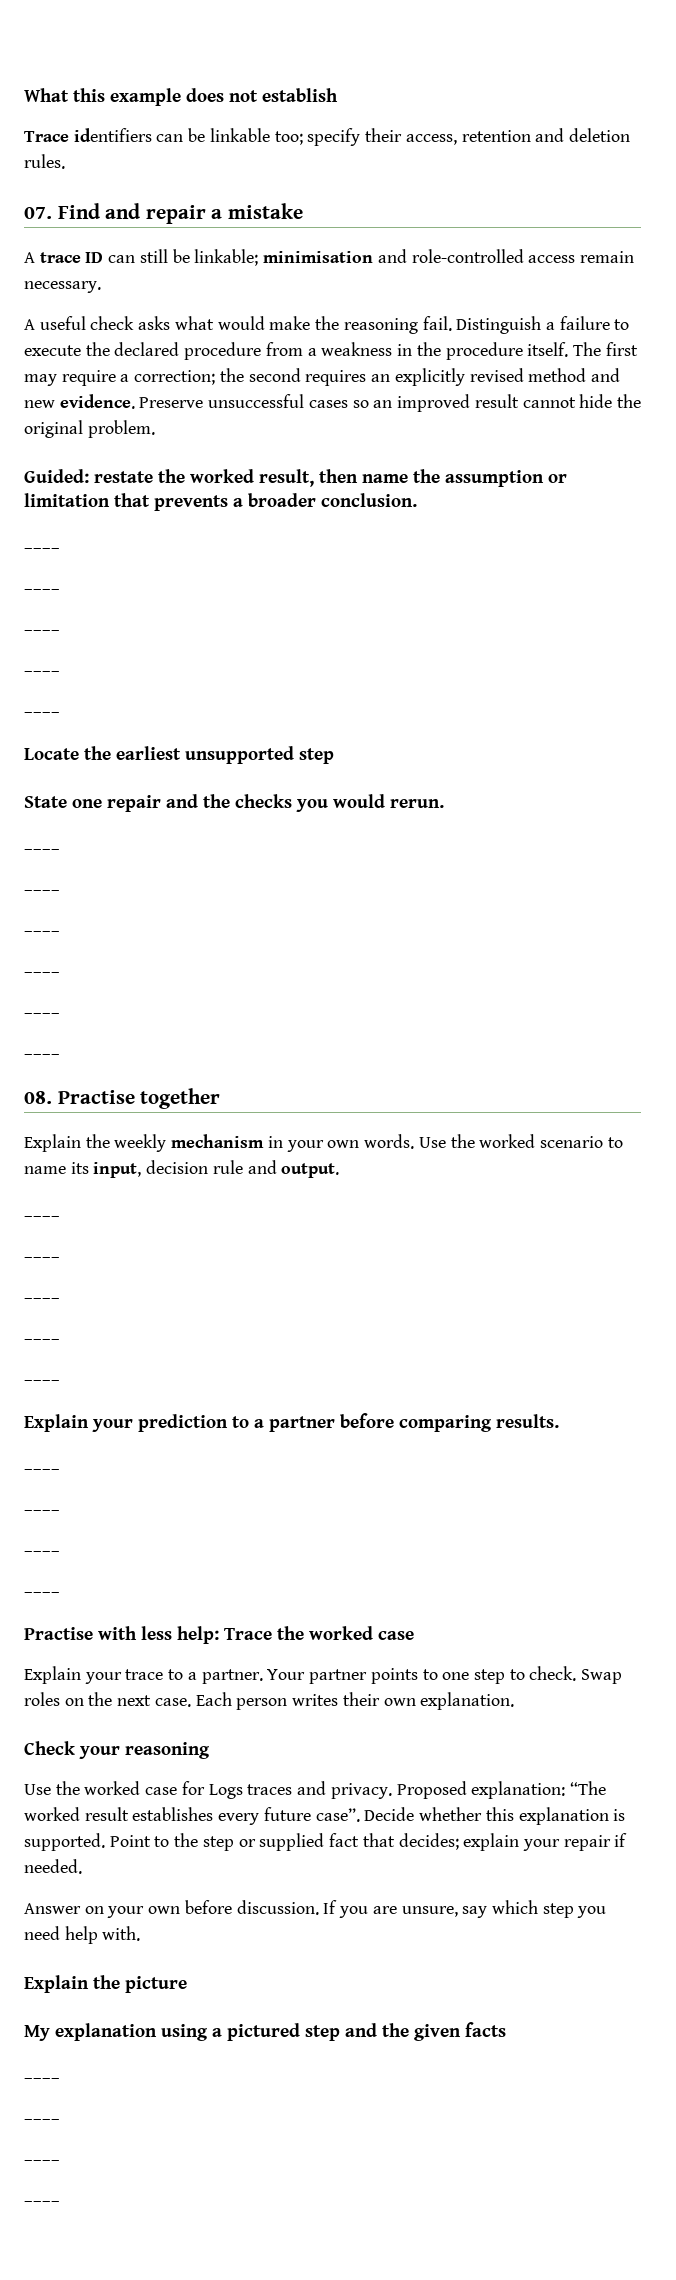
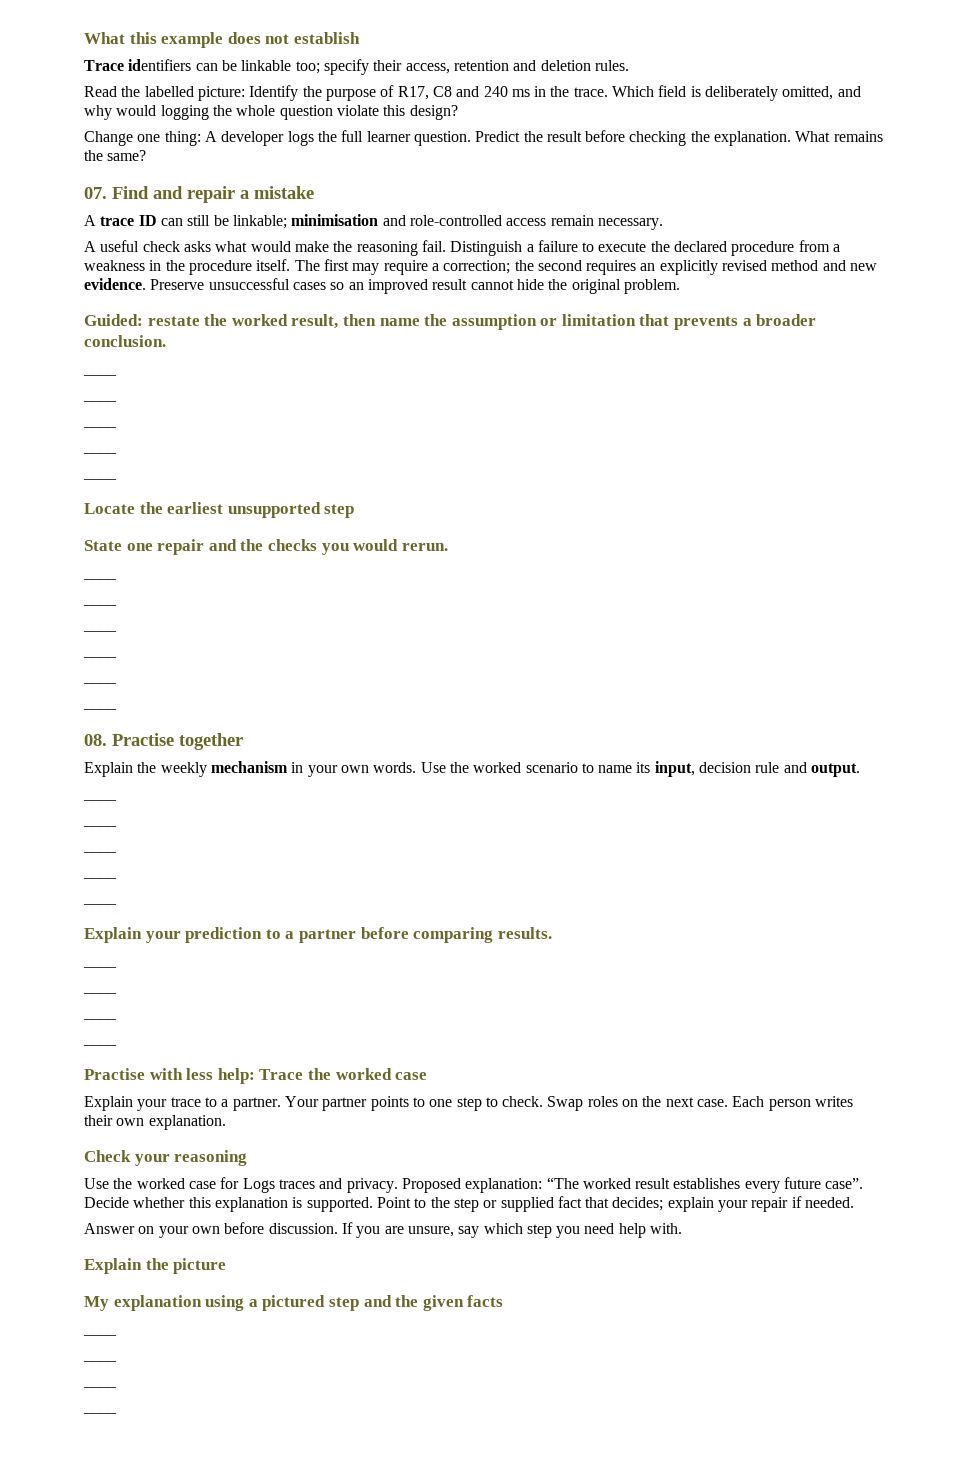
(65, 161) none -> [84,85,861,101] [84,105,458,120] [84,130,883,146] [84,150,147,161] // Read the labelled picture: Identify the purpose of R17, C8 and 240 ms in the trace. Which field is deliberately omitted, and why would logging the whole question violate this design? // Change one thing: A developer logs the full learner question. Predict the result before checking the explanation. What remains the same?

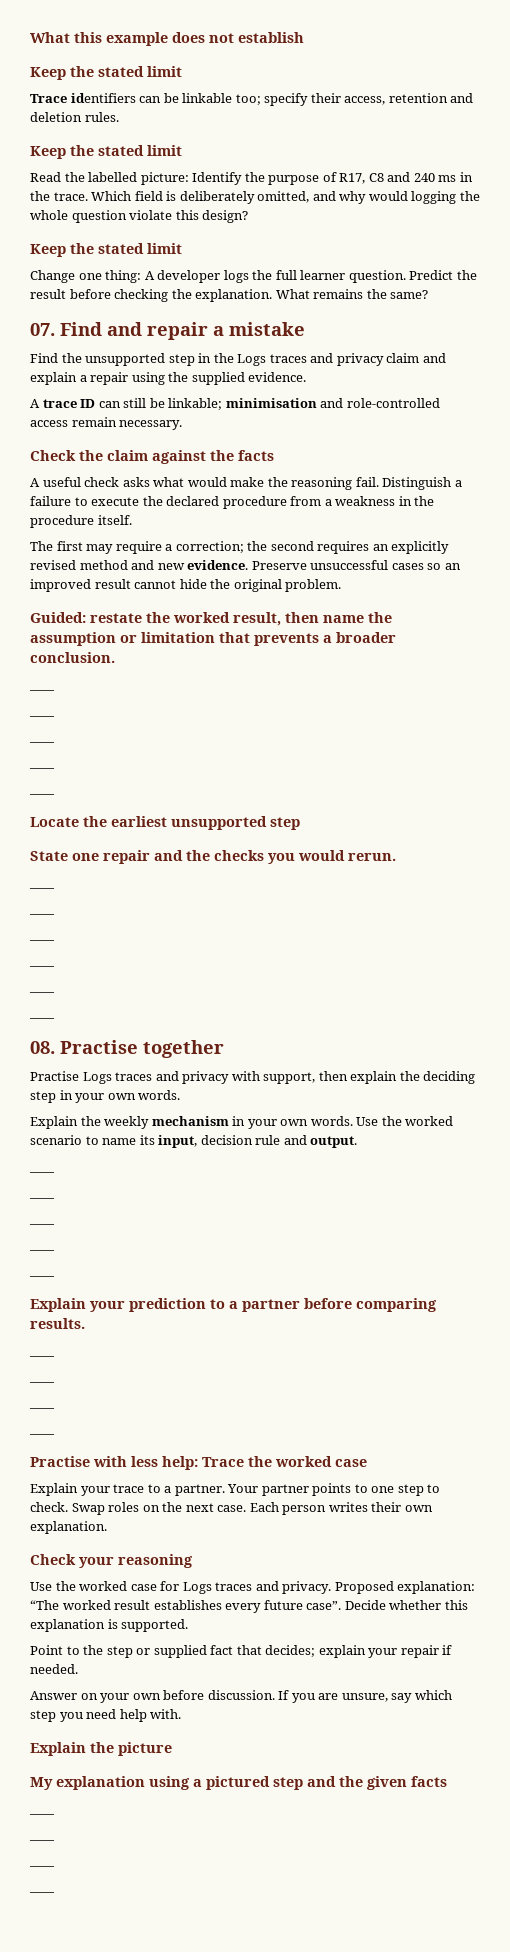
(360, 38) none -> [30,66,182,80] // Keep the stated limit
(629, 65) none -> [30,145,182,159] // Keep the stated limit
(458, 112) none -> [30,243,182,257] // Keep the stated limit
(314, 192) none -> [30,353,446,366] [30,372,307,385] // Find the unsupported step in the Logs traces and privacy claim and explain a repair using the supplied evidence.
(663, 224) none -> [30,450,274,464] // Check the claim against the facts
(291, 265) none -> (132, 520) //
(243, 741) none -> [30,1071,476,1084] [30,1090,181,1103] // Practise Logs traces and privacy with support, then explain the deciding step in your own words.
(373, 1204) none -> (189, 1625) //

